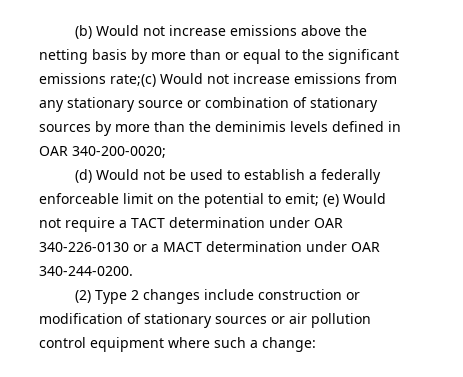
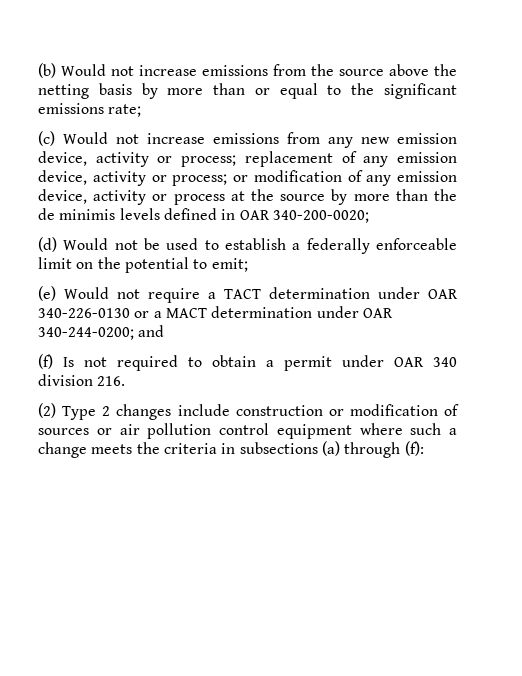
(298, 30) none -> [273,64,384,76] from the source
[110,74,156,87] rate;(c) -> [108,104,142,117] [38,131,55,146] rate; // (c)
[67,97,378,112] [39,124,91,132] stationary source or combination of stationary sources -> [361,133,457,144] [38,151,458,167] [38,170,457,186] [38,189,326,205] new emission device, activity or process; replacement of any emission device, activity or process; or modification of any emission device, activity or process at the source
[215,121,286,132] deminimis -> [38,208,116,220] de minimis
(319, 199) none -> (248, 265) //
[39,266,133,276] 340-244-0200. -> [38,325,165,340] [38,354,457,371] [38,374,126,386] 340-244-0200; and // (f) Is not required to obtain a permit under OAR 340 division 216.
[144,313,212,328] stationary -> (459, 410) none
[262,337,316,352] change: -> [38,441,424,458] change meets the criteria in subsections (a) through (f):

